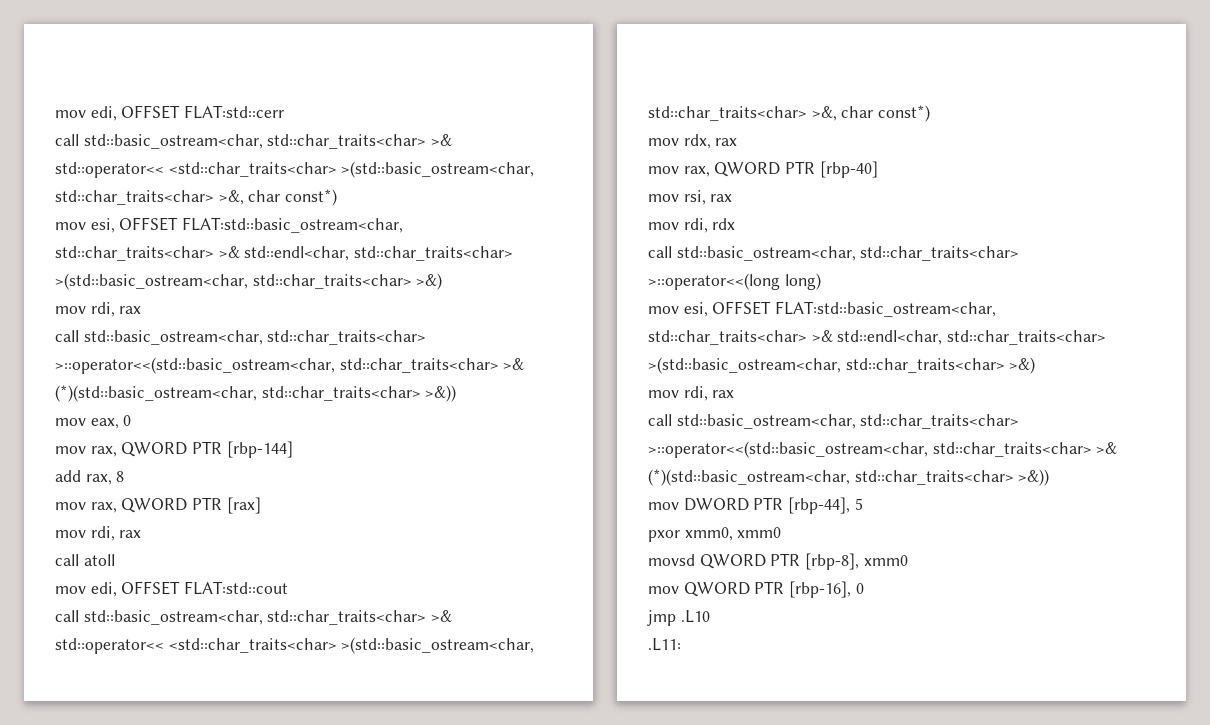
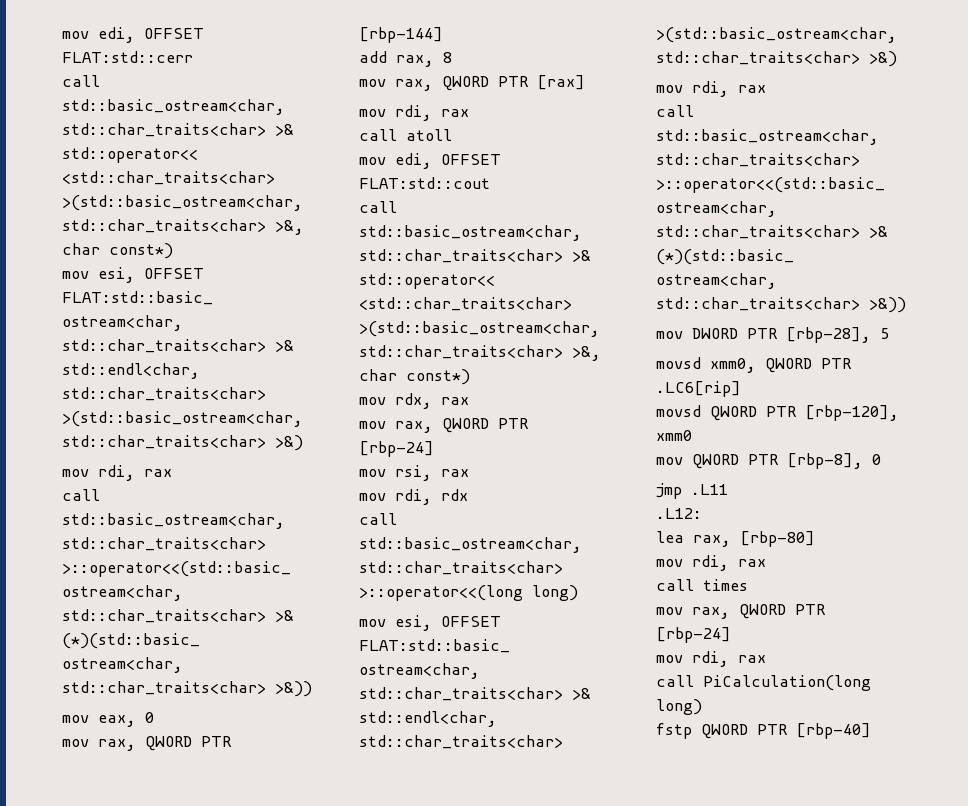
[819,161,878,178] [rbp-40] -> [359,441,434,457] [rbp-24]
[788,497,851,514] [rbp-44], -> [786,327,871,343] [rbp-28],
[648,527,782,542] pxor xmm0, xmm0 -> [656,357,852,373] [656,381,741,397] movsd xmm0, QWORD PTR .LC6[rip]
[805,553,860,570] [rbp-8], -> [805,405,899,421] [rbp-120],
[789,581,852,598] [rbp-16], -> [787,453,863,469] [rbp-8],
[680,610,710,623] [648,638,681,651] .L10 // .L11: -> [691,484,728,495] [656,508,702,519] [656,531,815,547] [656,555,766,571] [656,579,748,591] [656,604,826,619] [656,627,731,643] [656,651,766,667] [656,675,871,691] [656,699,702,715] [656,723,871,739] .L11 // .L12: // lea rax, [rbp-80] // mov rdi, rax // call times // mov rax, QWORD PTR [rbp-24] // mov rdi, rax // call PiCalculation(long long) // fstp QWORD PTR [rbp-40]

